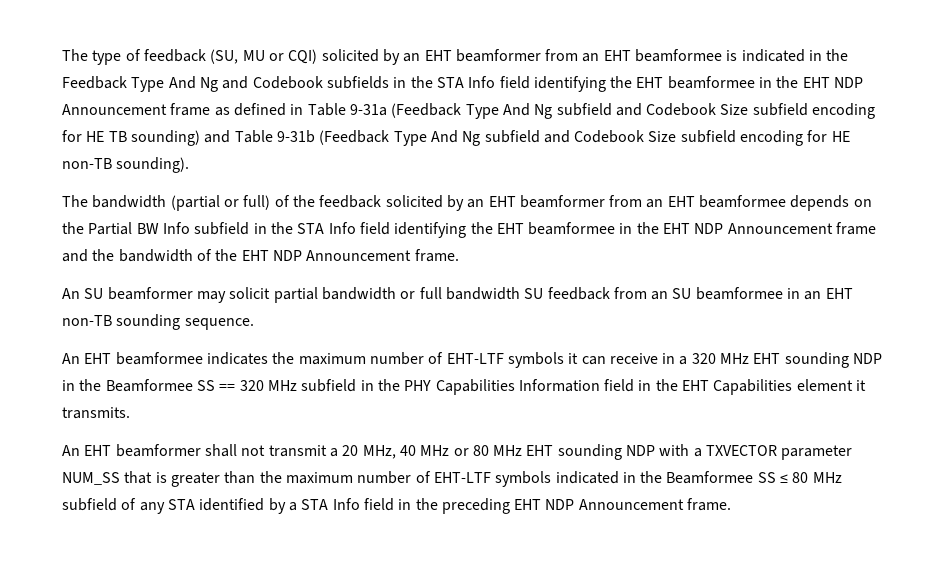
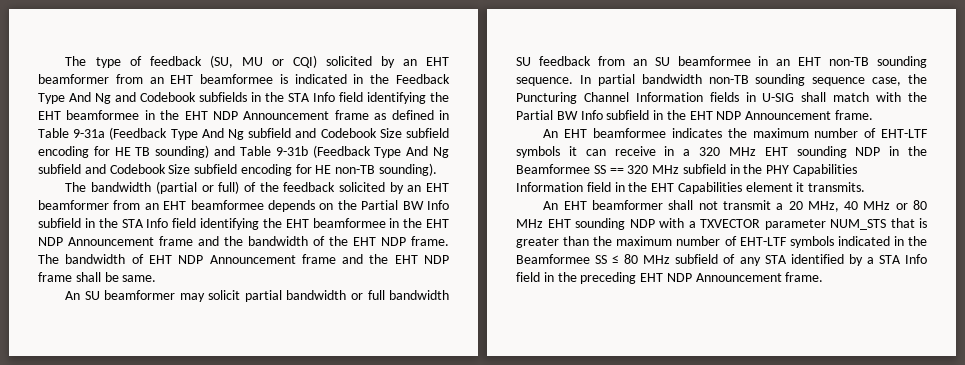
[306,249,459,262] Announcement frame. -> [411,236,449,246] [38,254,450,264] [38,272,157,282] frame. The bandwidth of EHT NDP Announcement frame and the EHT NDP frame shall be same.
(254, 324) none -> [579,74,927,86] [516,92,928,104] [516,110,874,120] In partial bandwidth non-TB sounding sequence case, the Puncturing Channel Information fields in U-SIG shall match with the Partial BW Info subfield in the EHT NDP Announcement frame.
[62,472,120,485] NUM_SS -> [830,219,886,230] NUM_STS

